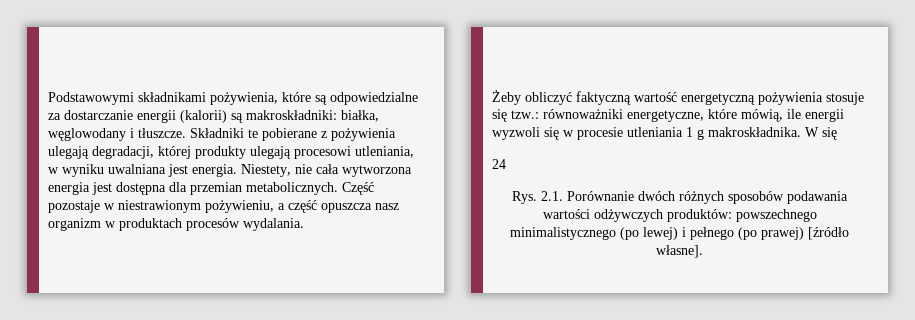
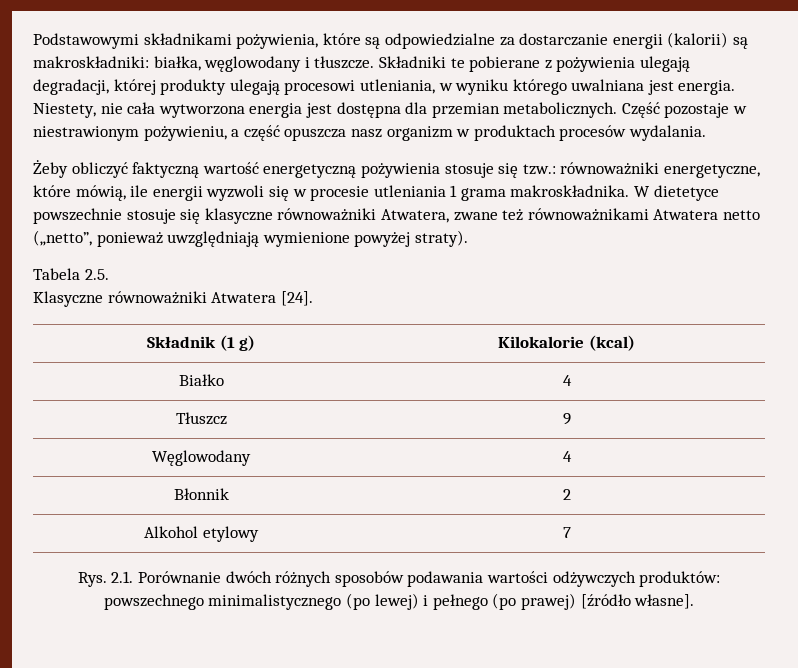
(104, 170) none -> [512,79,567,95] którego
[697,129,704,140] g -> [460,188,506,201] grama
[822,127,837,140] [492,159,506,169] się // 24 -> [653,185,719,201] [33,208,760,224] [33,230,468,247] [33,268,109,280] [33,291,313,307] [146,335,256,351] [498,335,635,351] [178,374,224,386] [562,375,572,386] [175,412,227,425] [562,413,571,425] [152,450,251,466] [562,451,572,462] [173,488,229,500] [562,489,571,500] [144,526,259,542] [562,527,571,538] dietetyce powszechnie stosuje się klasyczne równoważniki Atwatera, zwane też równoważnikami Atwatera netto („netto”, ponieważ uwzględniają wymienione powyżej straty). // Tabela 2.5. // Klasyczne równoważniki Atwatera [24]. // Składnik (1 g) | Kilokalorie (kcal) // Białko | 4 // Tłuszcz | 9 // Węglowodany | 4 // Błonnik | 2 // Alkohol etylowy | 7

